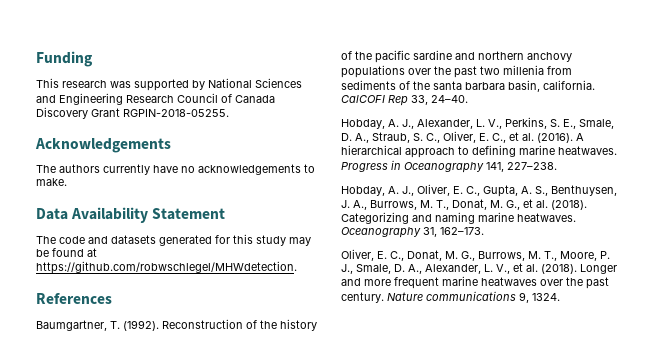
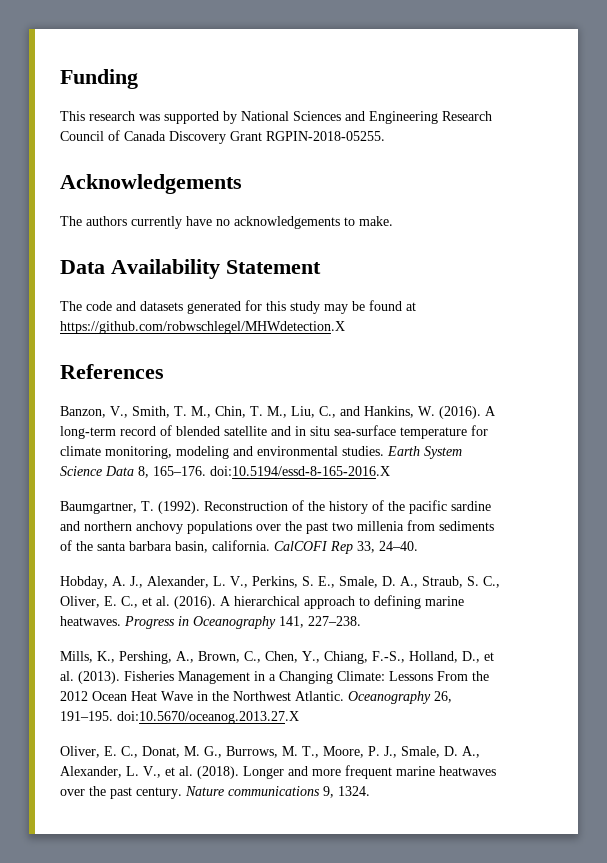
[36,261,297,274] https://github.com/robwschlegel/MHWdetection. -> [60,321,345,334] https://github.com/robwschlegel/MHWdetection.X
(112, 298) none -> [60,406,496,419] [60,425,488,439] [60,446,462,459] [60,466,390,478] // Banzon, V., Smith, T. M., Chin, T. M., Liu, C., and Hankins, W. (2016). A long-term record of blended satellite and in situ sea-surface temperature for climate monitoring, modeling and environmental studies. Earth System Science Data 8, 165–176. doi:10.5194/essd-8-165-2016.X
[341,184,617,197] [341,199,587,210] [341,212,576,224] [341,227,484,238] Hobday, A. J., Oliver, E. C., Gupta, A. S., Benthuysen, J. A., Burrows, M. T., Donat, M. G., et al. (2018). Categorizing and naming marine heatwaves. Oceanography 31, 162–173. -> [60,651,494,664] [60,671,489,684] [60,691,452,704] [60,711,299,724] Mills, K., Pershing, A., Brown, C., Chen, Y., Chiang, F.-S., Holland, D., et al. (2013). Fisheries Management in a Changing Climate: Lessons From the 2012 Ocean Heat Wave in the Northwest Atlantic. Oceanography 26, 191–195. doi:10.5670/oceanog.2013.27.X

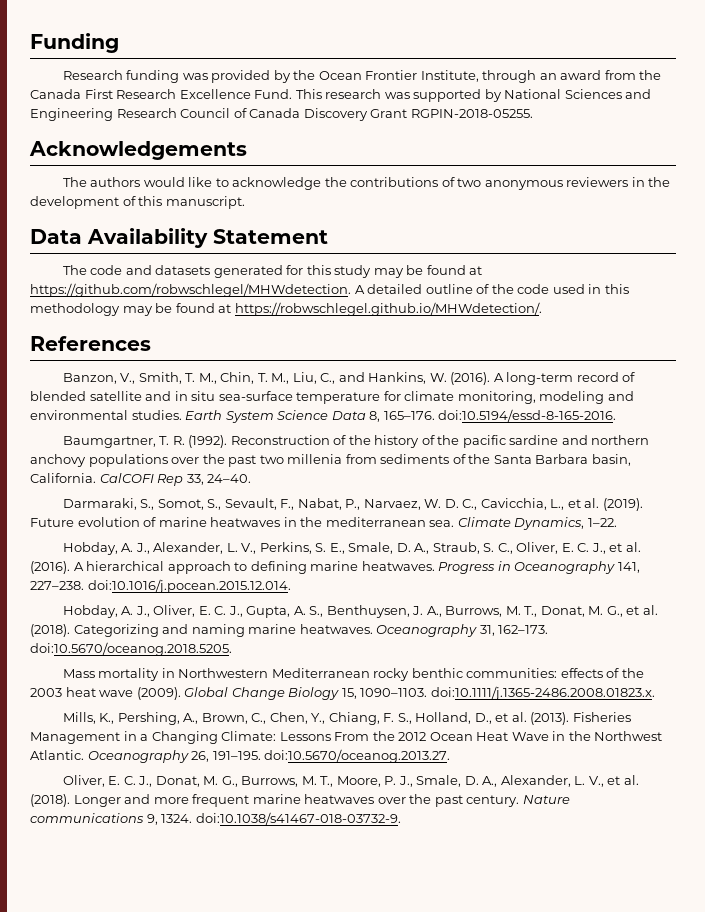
(138, 79) none -> [62,70,662,83] [30,89,293,99] Research funding was provided by the Ocean Frontier Institute, through an award from the Canada First Research Excellence Fund.
[131,216,393,229] currently have no acknowledgements to make. -> [143,177,671,190] [30,196,245,209] would like to acknowledge the contributions of two anonymous reviewers in the development of this manuscript.
[60,321,345,334] https://github.com/robwschlegel/MHWdetection.X -> [30,283,629,297] [30,302,542,316] https://github.com/robwschlegel/MHWdetection. A detailed outline of the code used in this methodology may be found at https://robwschlegel.github.io/MHWdetection/.
[210,466,390,476] doi:10.5194/essd-8-165-2016.X -> [438,409,617,422] doi:10.5194/essd-8-165-2016.
(154, 506) none -> [172,436,185,445] R.
[97,540,270,553] santa barbara basin, california. -> [493,454,631,466] [30,473,96,483] Santa Barbara basin, California.
(418, 546) none -> [62,498,643,511] [30,517,617,530] // Darmaraki, S., Somot, S., Sevault, F., Nabat, P., Narvaez, W. D. C., Cavicchia, L., et al. (2019). Future evolution of marine heatwaves in the mediterranean sea. Climate Dynamics, 1–22.
[121,596,138,608] C., -> [577,543,606,554] C. J.,
(361, 621) none -> [87,579,291,593] [62,605,658,618] [30,624,549,637] [30,642,232,656] [62,668,644,681] [30,686,655,700] doi:10.1016/j.pocean.2015.12.014. // Hobday, A. J., Oliver, E. C. J., Gupta, A. S., Benthuysen, J. A., Burrows, M. T., Donat, M. G., et al. (2018). Categorizing and naming marine heatwaves. Oceanography 31, 162–173. doi:10.5670/oceanog.2018.5205. // Mass mortality in Northwestern Mediterranean rocky benthic communities: effects of the 2003 heat wave (2009). Global Change Biology 15, 1090–1103. doi:10.1111/j.1365-2486.2008.01823.x.
[372,651,405,663] F.-S., -> [383,713,412,724] F. S.,
[117,711,299,724] [60,746,138,758] doi:10.5670/oceanog.2013.27.X // Oliver, E. C., -> [264,749,451,763] [62,775,153,787] doi:10.5670/oceanog.2013.27. // Oliver, E. C. J.,
(370, 791) none -> [195,812,401,825] doi:10.1038/s41467-018-03732-9.

